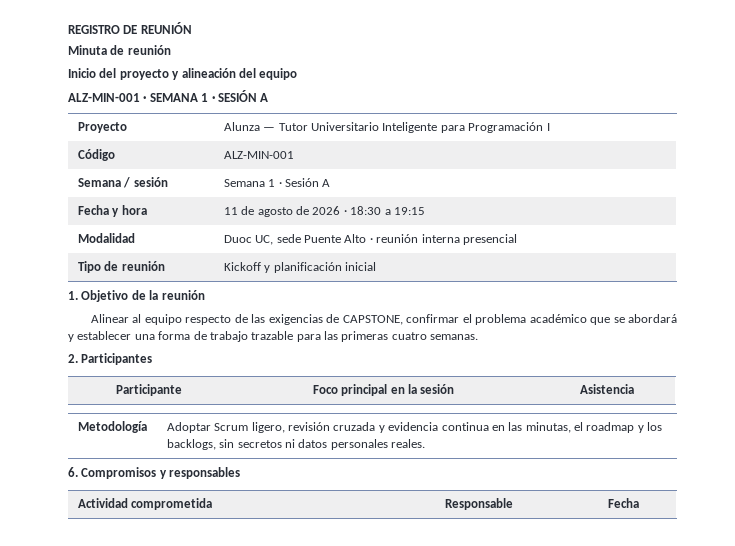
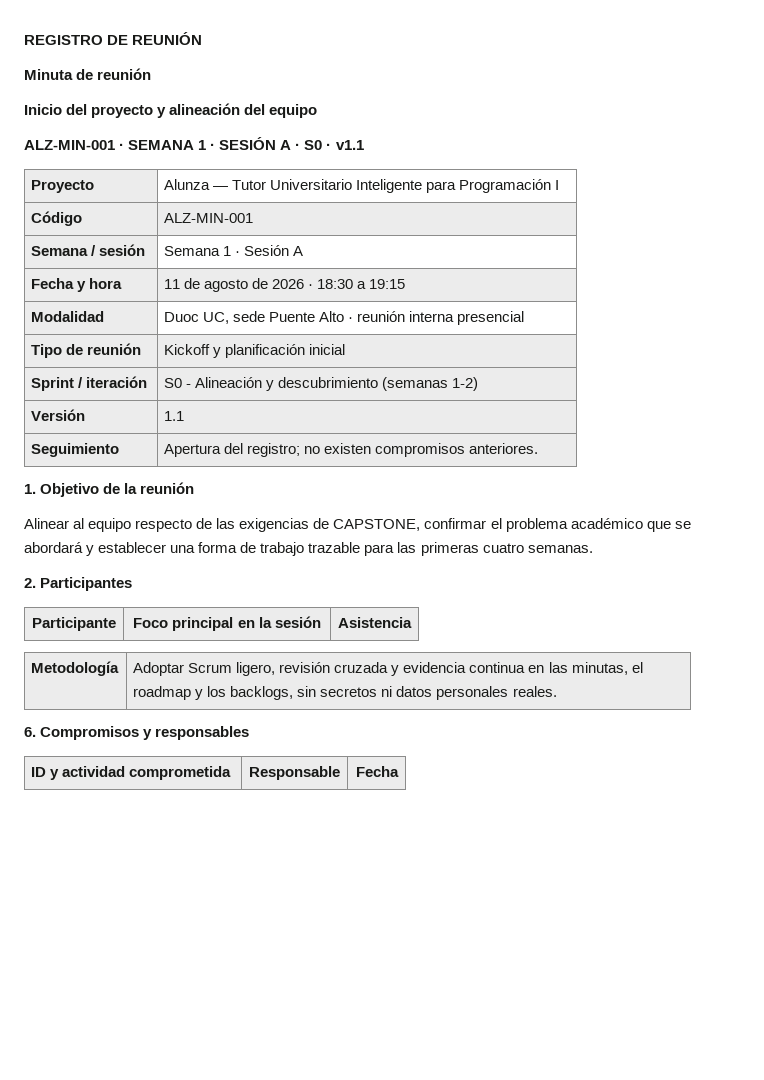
(269, 97) none -> [295,140,364,150] · S0 · v1.1
(377, 266) none -> [31,376,148,391] [164,377,479,391] [31,409,86,421] [164,411,185,421] [31,443,120,457] [164,443,539,457] // Sprint / iteración | S0 - Alineación y descubrimiento (semanas 1-2) // Versión | 1.1 // Seguimiento | Apertura del registro; no existen compromisos anteriores.
[77,498,128,508] Actividad -> [31,766,126,780] ID y actividad

